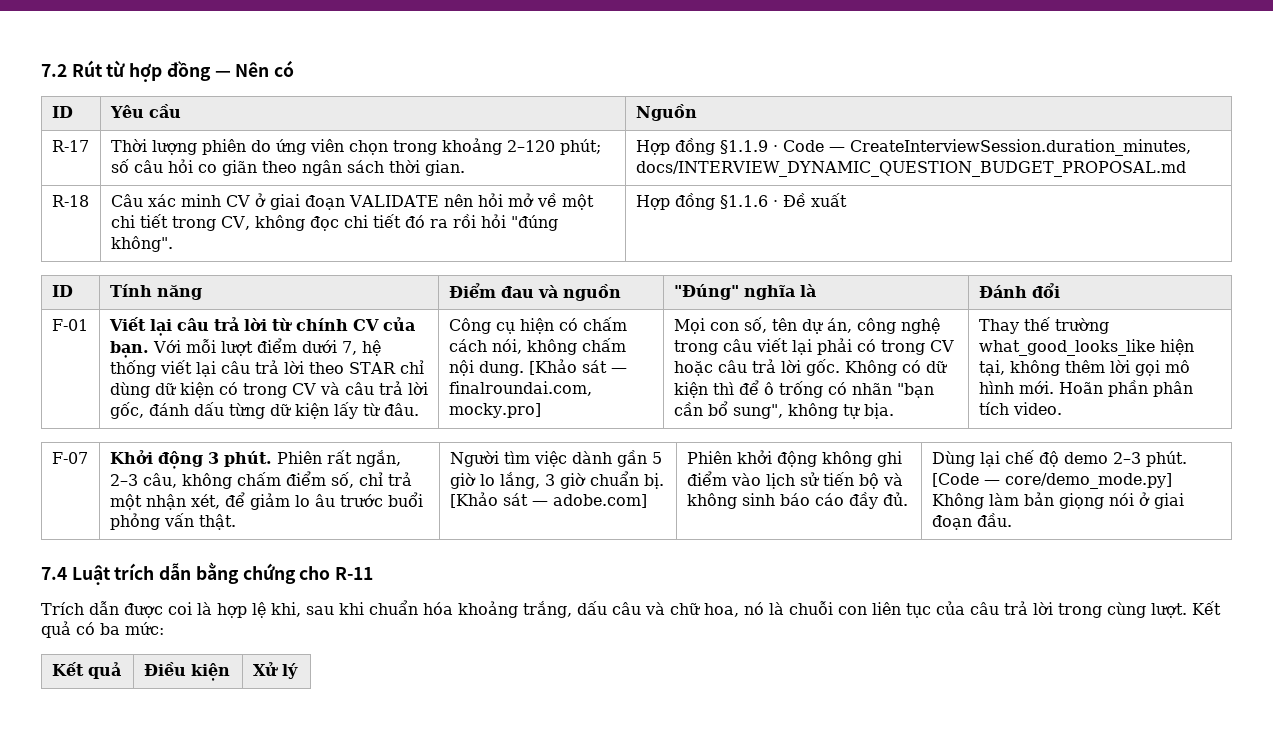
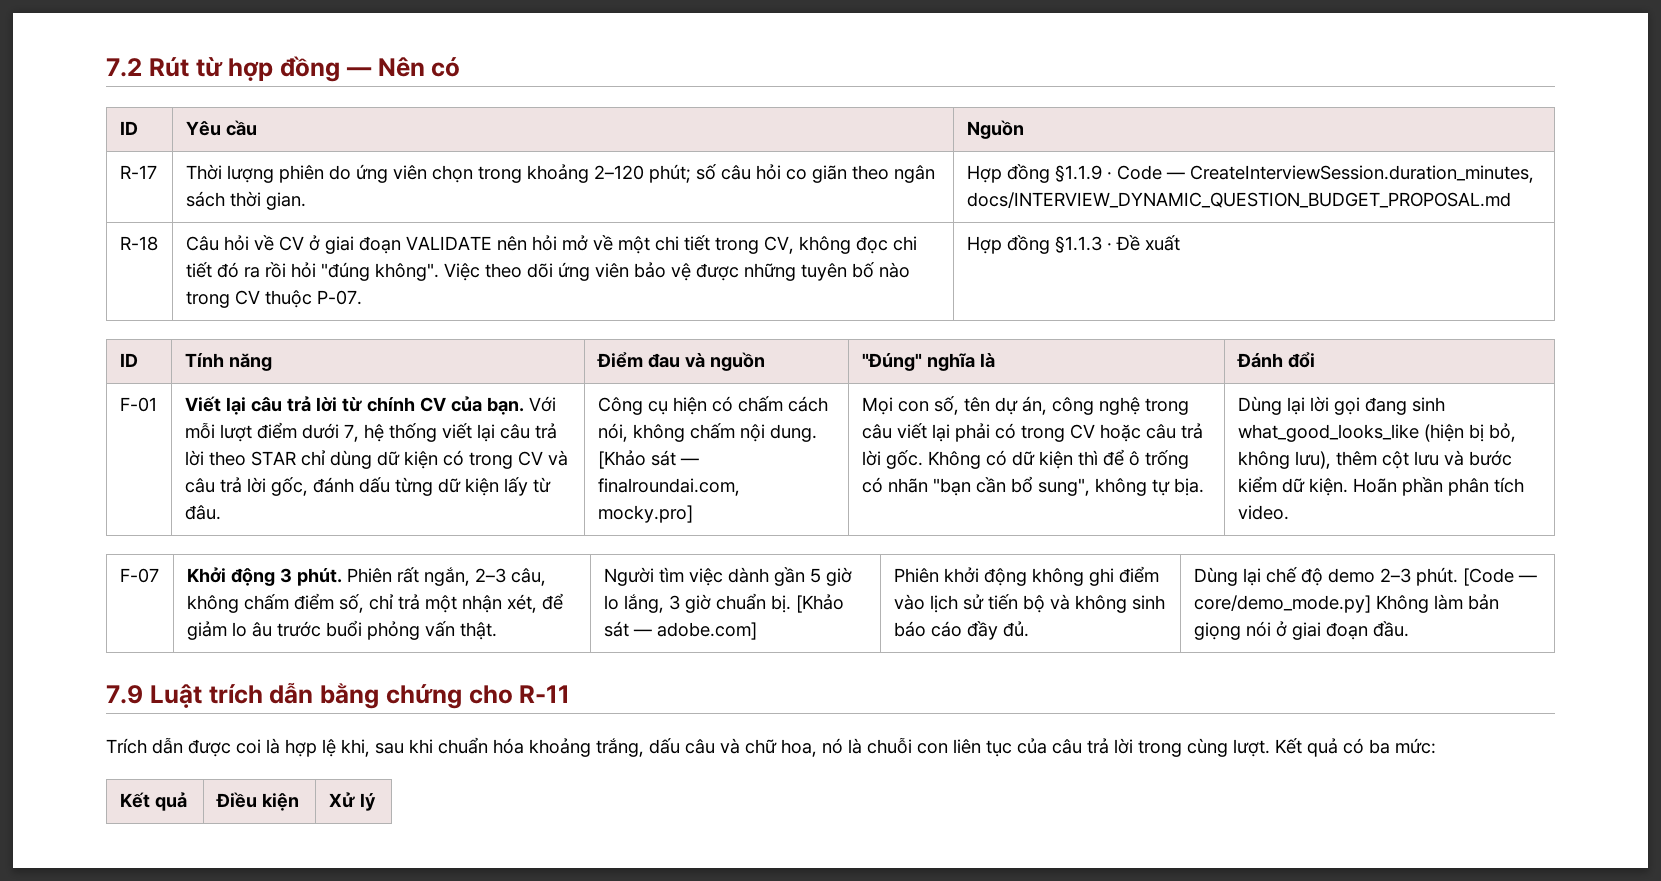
[147,194,221,207] xác minh -> [223,235,274,251] hỏi về
[635,193,768,210] | Hợp đồng §1.1.6 -> [443,262,910,281] [185,290,362,308] [966,235,1102,254] Việc theo dõi ứng viên bảo vệ được những tuyên bố nào trong CV thuộc P-07. | Hợp đồng §1.1.3
[978,317,1109,334] [978,339,1194,356] [978,360,1190,376] [978,381,1054,394] Thay thế trường what_good_looks_like hiện tại, không thêm lời gọi mô hình mới. -> [1237,396,1445,415] [1237,423,1516,442] [1237,450,1512,469] [1237,476,1348,496] Dùng lại lời gọi đang sinh what_good_looks_like (hiện bị bỏ, không lưu), thêm cột lưu và bước kiểm dữ kiện.
[41,567,67,580] 7.4 -> [106,685,143,704] 7.9

